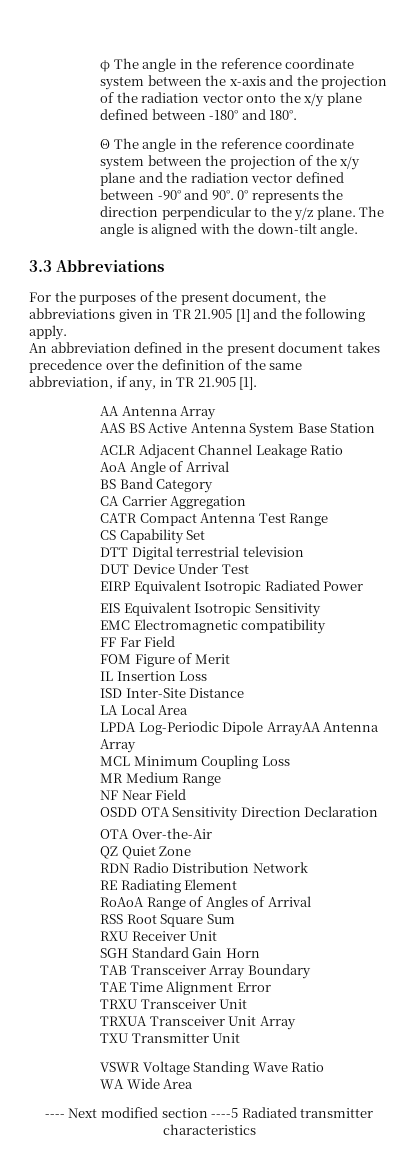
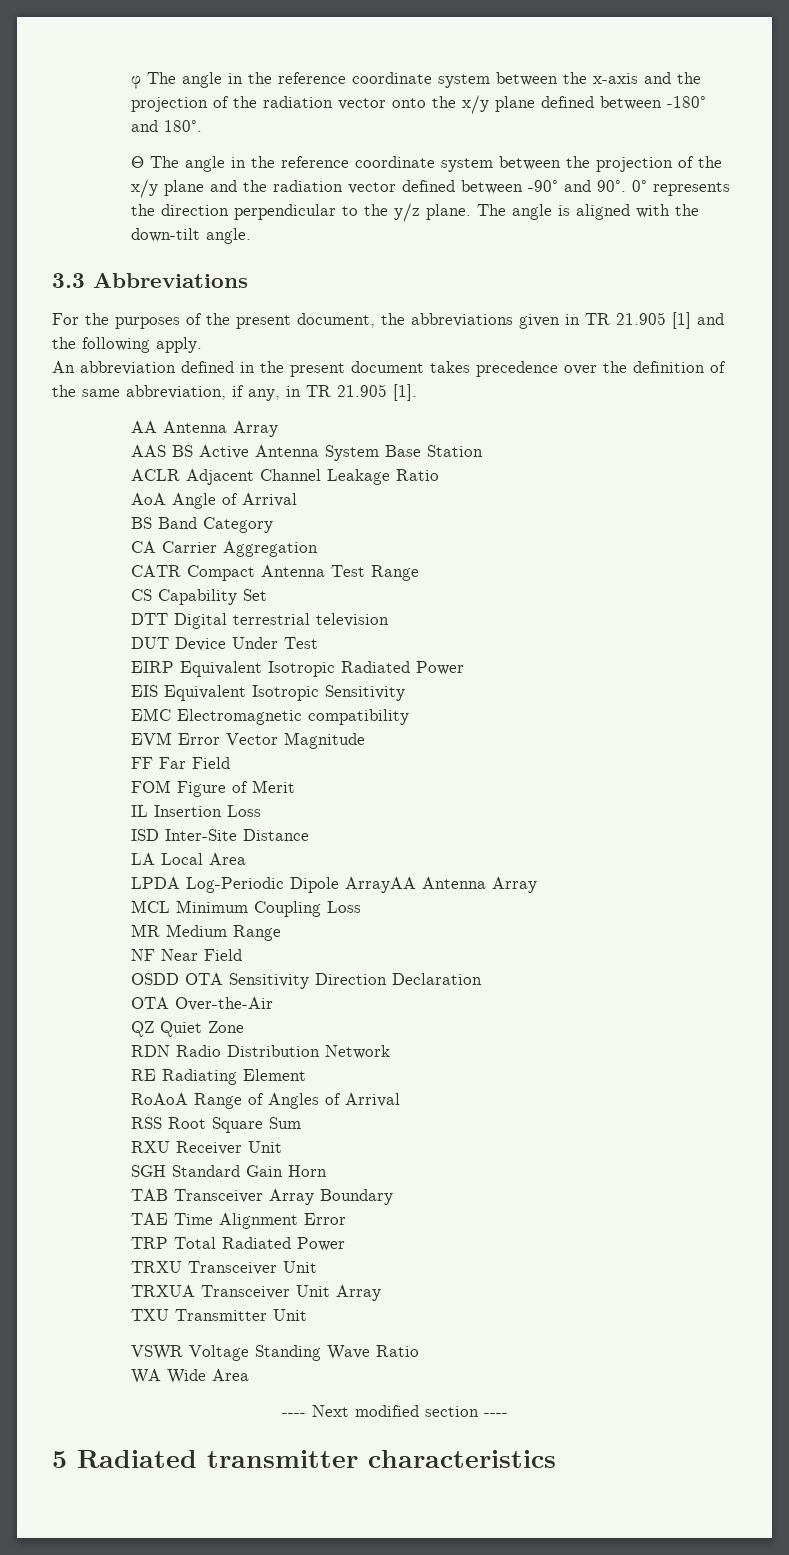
(327, 626) none -> [131,732,366,749] // EVM Error Vector Magnitude
(271, 987) none -> [131,1237,346,1251] // TRP Total Radiated Power
[211,1108,239,1118] ----5 -> [483,1413,508,1417] [52,1451,67,1468] ---- // 5

